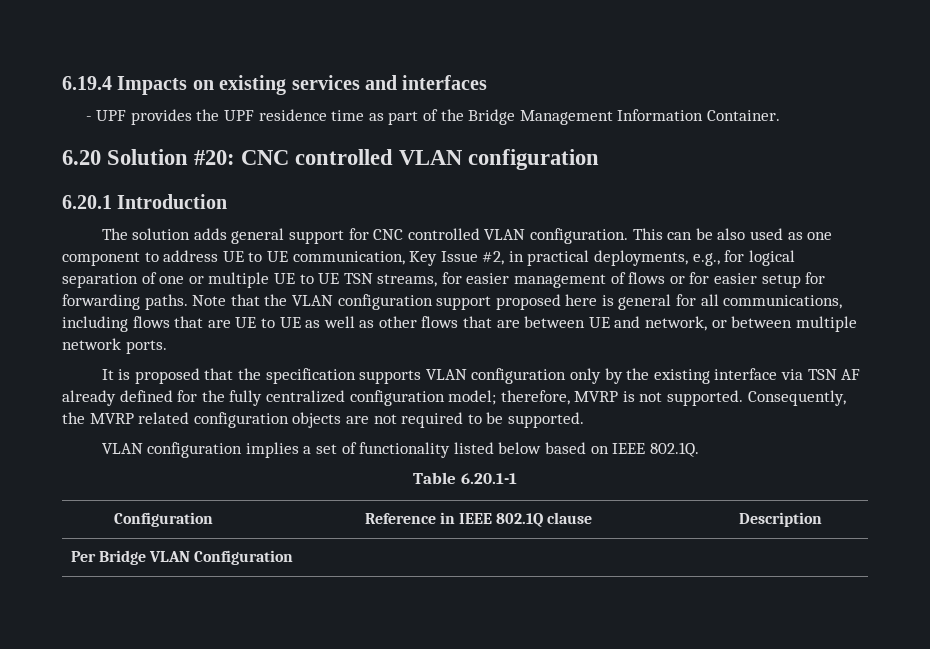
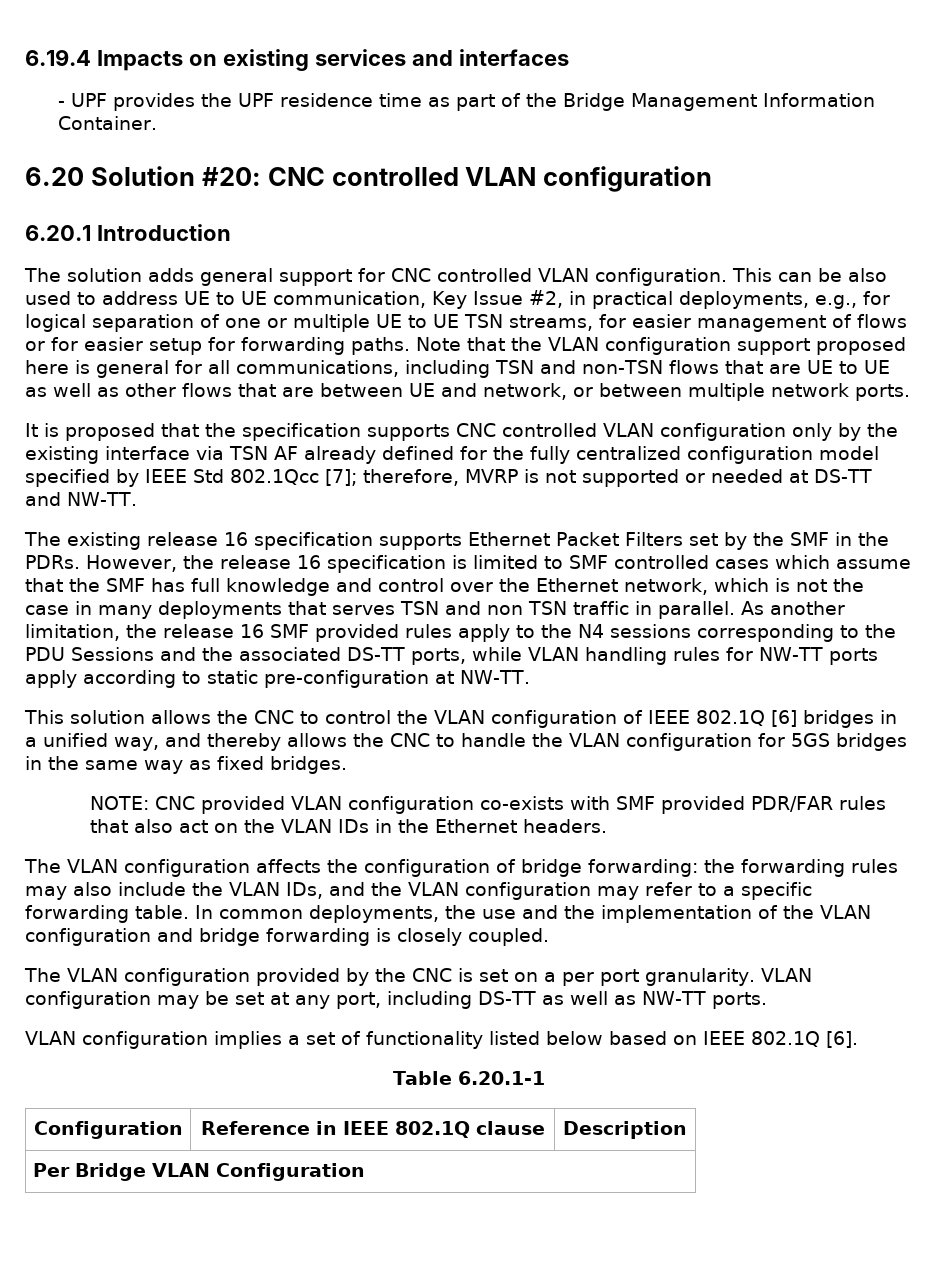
[787,232,833,240] [62,252,140,266] as one component -> (71, 298) none
(128, 324) none -> [495,360,663,374] TSN and non-TSN
(422, 377) none -> [456,423,597,437] CNC controlled
[448,390,846,406] [62,412,584,428] model; therefore, MVRP is not supported. Consequently, the MVRP related configuration objects are not required to be supported. -> [819,446,879,460] [25,469,872,487] [25,492,137,506] [24,532,889,550] [25,555,911,573] [25,578,864,596] [25,601,845,619] [25,624,896,642] [25,647,878,665] [25,670,530,688] [24,710,897,728] [25,733,907,751] [25,756,347,774] [90,796,887,814] [90,819,608,833] [24,859,898,877] [25,882,812,900] [25,905,871,923] [25,928,549,946] [24,968,812,986] [25,991,767,1009] model specified by IEEE Std 802.1Qcc [7]; therefore, MVRP is not supported or needed at DS-TT and NW-TT. // The existing release 16 specification supports Ethernet Packet Filters set by the SMF in the PDRs. However, the release 16 specification is limited to SMF controlled cases which assume that the SMF has full knowledge and control over the Ethernet network, which is not the case in many deployments that serves TSN and non TSN traffic in parallel. As another limitation, the release 16 SMF provided rules apply to the N4 sessions corresponding to the PDU Sessions and the associated DS-TT ports, while VLAN handling rules for NW-TT ports apply according to static pre-configuration at NW-TT. // This solution allows the CNC to control the VLAN configuration of IEEE 802.1Q [6] bridges in a unified way, and thereby allows the CNC to handle the VLAN configuration for 5GS bridges in the same way as fixed bridges. // NOTE: CNC provided VLAN configuration co-exists with SMF provided PDR/FAR rules that also act on the VLAN IDs in the Ethernet headers. // The VLAN configuration affects the configuration of bridge forwarding: the forwarding rules may also include the VLAN IDs, and the VLAN configuration may refer to a specific forwarding table. In common deployments, the use and the implementation of the VLAN configuration and bridge forwarding is closely coupled. // The VLAN configuration provided by the CNC is set on a per port granularity. VLAN configuration may be set at any port, including DS-TT as well as NW-TT ports.
[649,442,699,457] 802.1Q. -> [751,1031,858,1048] 802.1Q [6].

